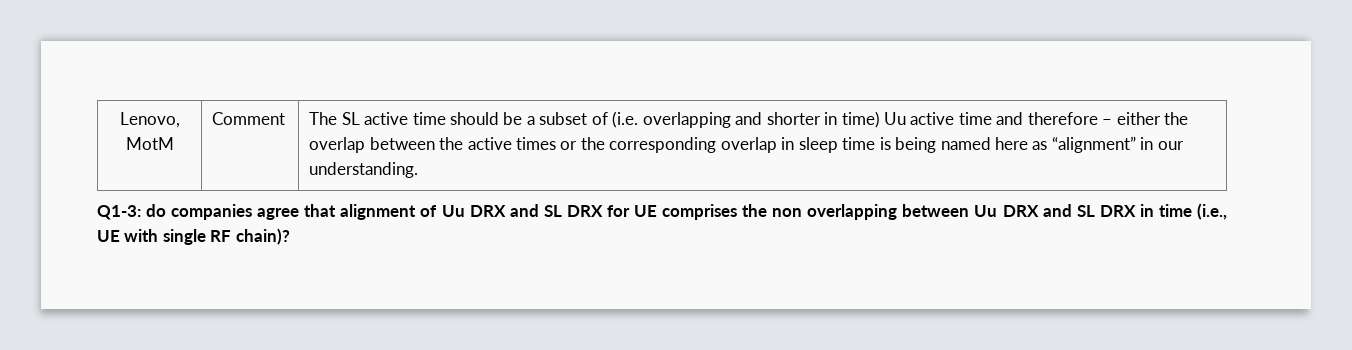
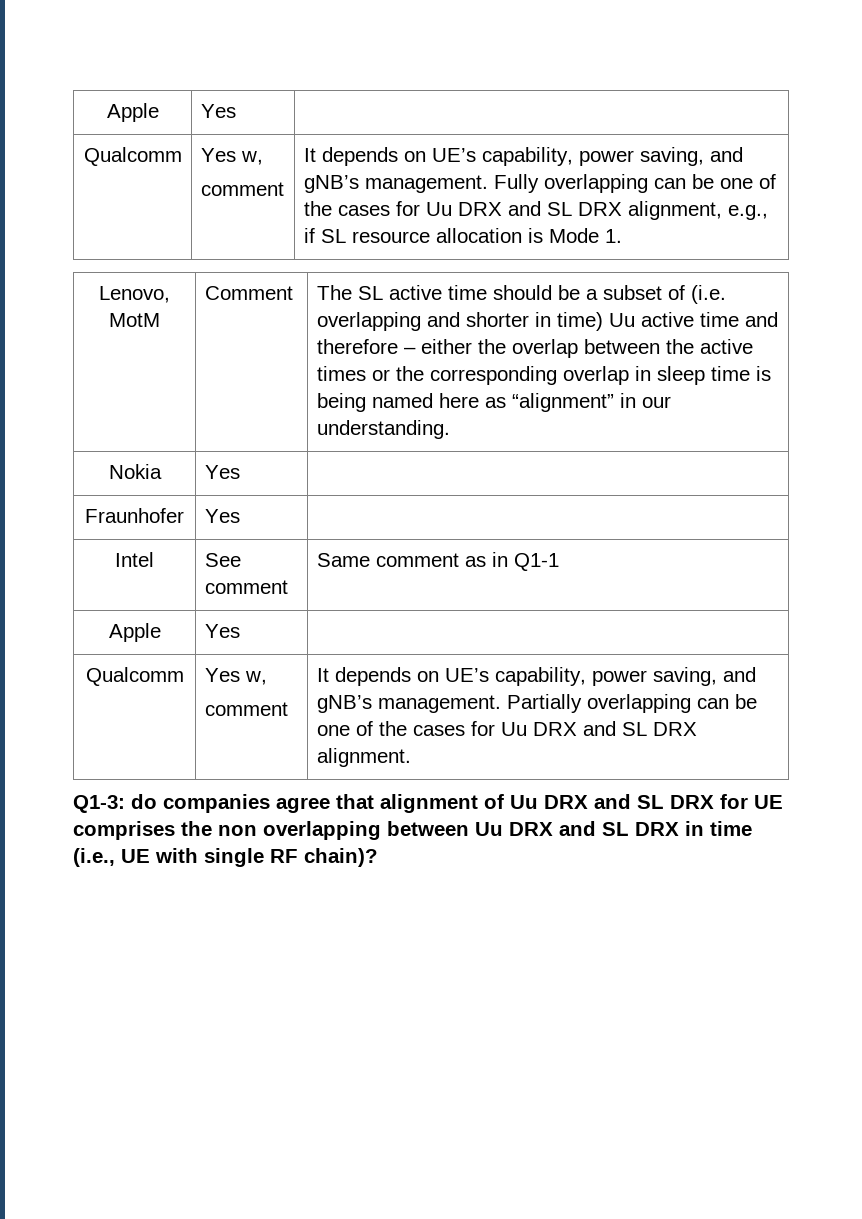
(119, 120) none -> [106,103,159,122] [200,104,236,118] [83,147,182,166] [200,148,263,165] [200,182,284,196] [303,147,743,166] [303,174,776,193] [303,201,768,220] [303,228,622,243] Apple | Yes | // Qualcomm | Yes w, // comment | It depends on UE’s capability, power saving, and gNB’s management. Fully overlapping can be one of the cases for Uu DRX and SL DRX alignment, e.g., if SL resource allocation is Mode 1. //
(419, 170) none -> [108,464,162,479] [204,465,240,479] [85,508,184,523] [204,509,240,523] [115,552,154,567] [204,553,241,567] [204,580,288,594] [316,552,559,571] [108,623,161,642] [204,624,240,638] [85,667,184,686] [204,668,267,685] [204,702,288,716] [316,667,756,686] [316,694,757,713] [316,721,697,736] [316,748,411,767] // Nokia | Yes | // Fraunhofer | Yes | // Intel | See comment | Same comment as in Q1-1 // Apple | Yes | // Qualcomm | Yes w, // comment | It depends on UE’s capability, power saving, and gNB’s management. Partially overlapping can be one of the cases for Uu DRX and SL DRX alignment.

